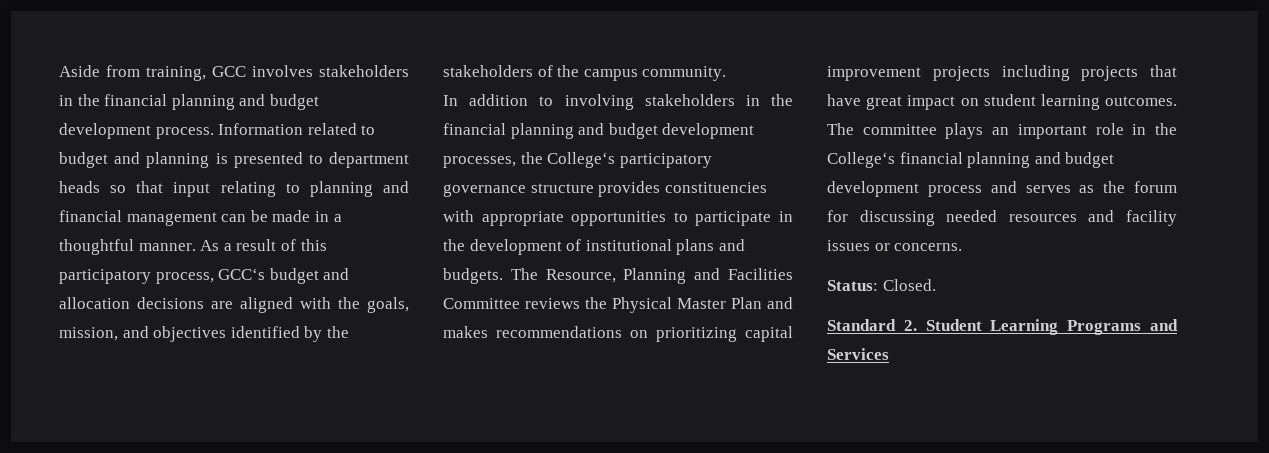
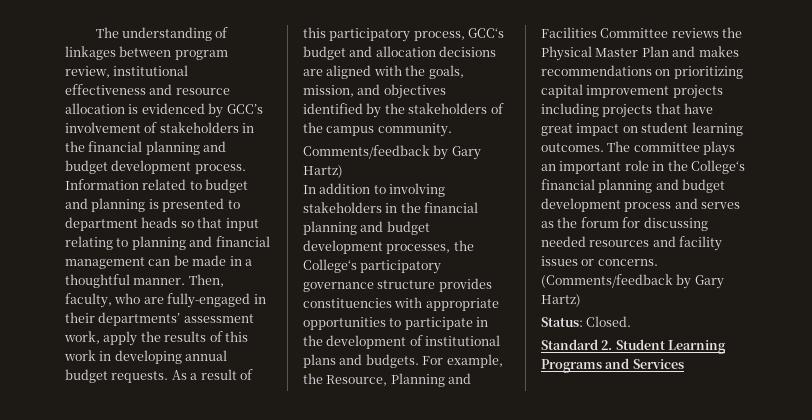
[59,65,313,81] Aside from training, GCC involves -> [95,27,229,41] [65,46,228,60] [65,65,189,78] [65,84,230,95] [65,103,263,118] [65,122,158,133] The understanding of linkages between program review, institutional effectiveness and resource allocation is evidenced by GCC’s involvement of
(196, 247) none -> [188,274,224,287] [65,293,266,308] [65,312,254,326] [64,331,248,346] [64,350,228,364] [65,369,169,383] Then, faculty, who are fully-engaged in their departments’ assessment work, apply the results of this work in developing annual budget requests.
(727, 73) none -> [303,145,481,160] [303,165,343,178] // Comments/feedback by Gary Hartz)
[510,268,538,280] The -> [422,354,503,368] [303,373,323,384] For example, the
(963, 247) none -> [541,274,724,289] [541,294,581,307] (Comments/feedback by Gary Hartz)

